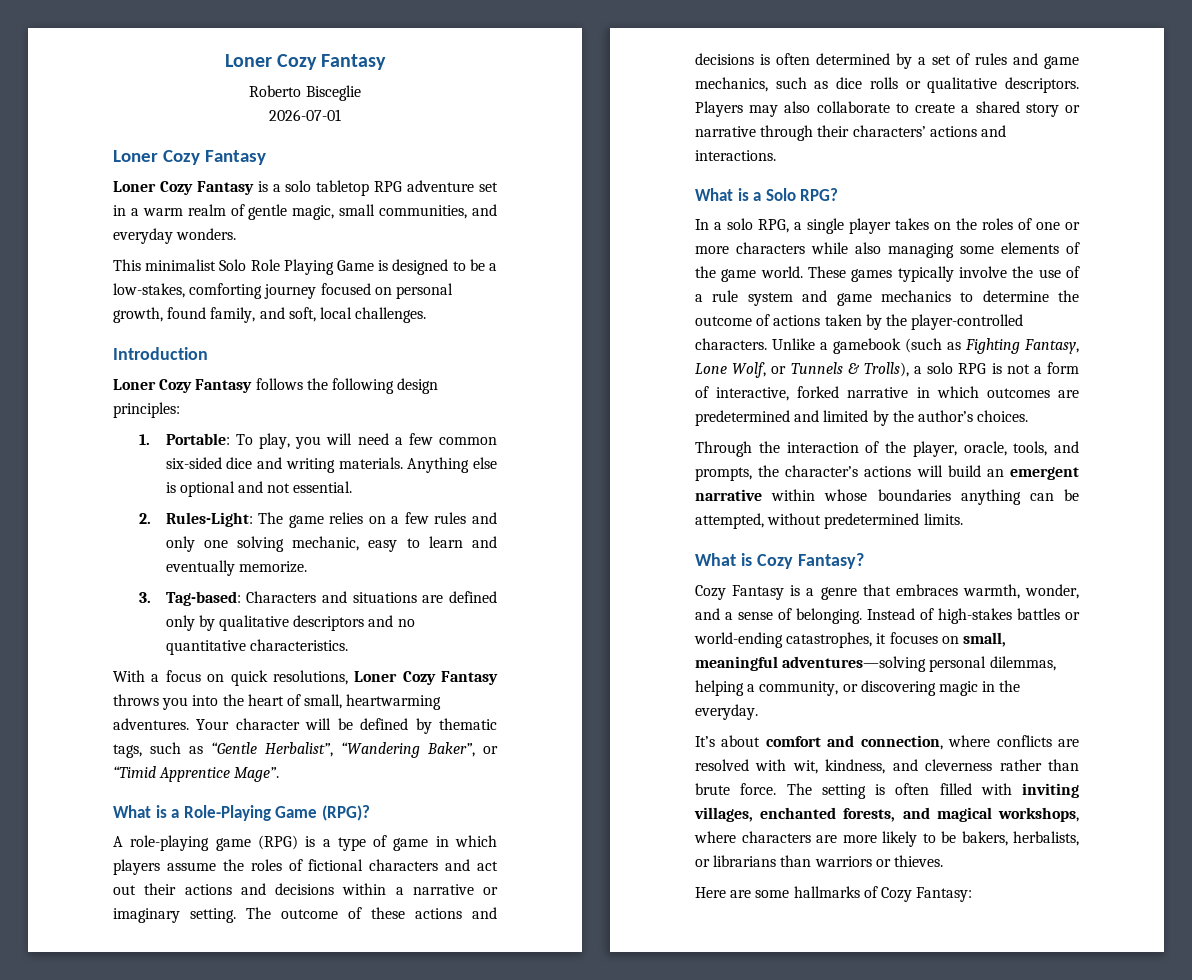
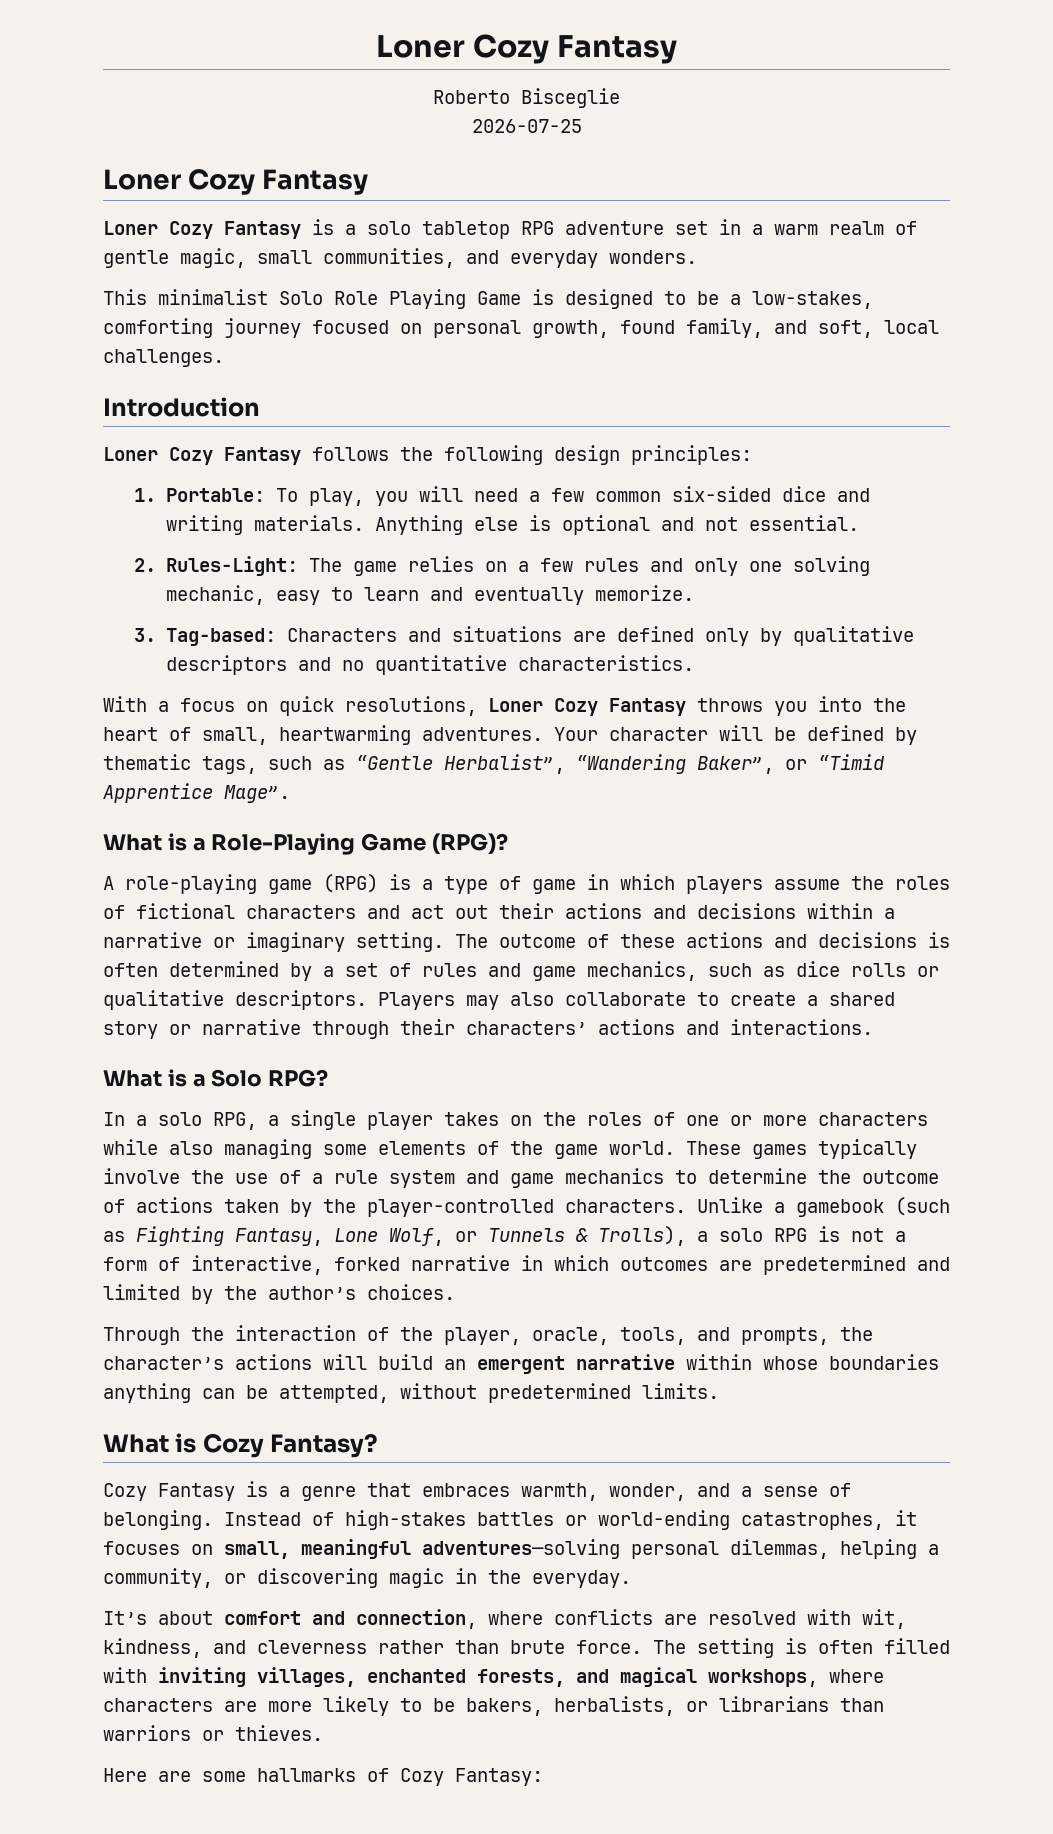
[269,109,341,121] 2026-07-01 -> [471,119,582,133] 2026-07-25

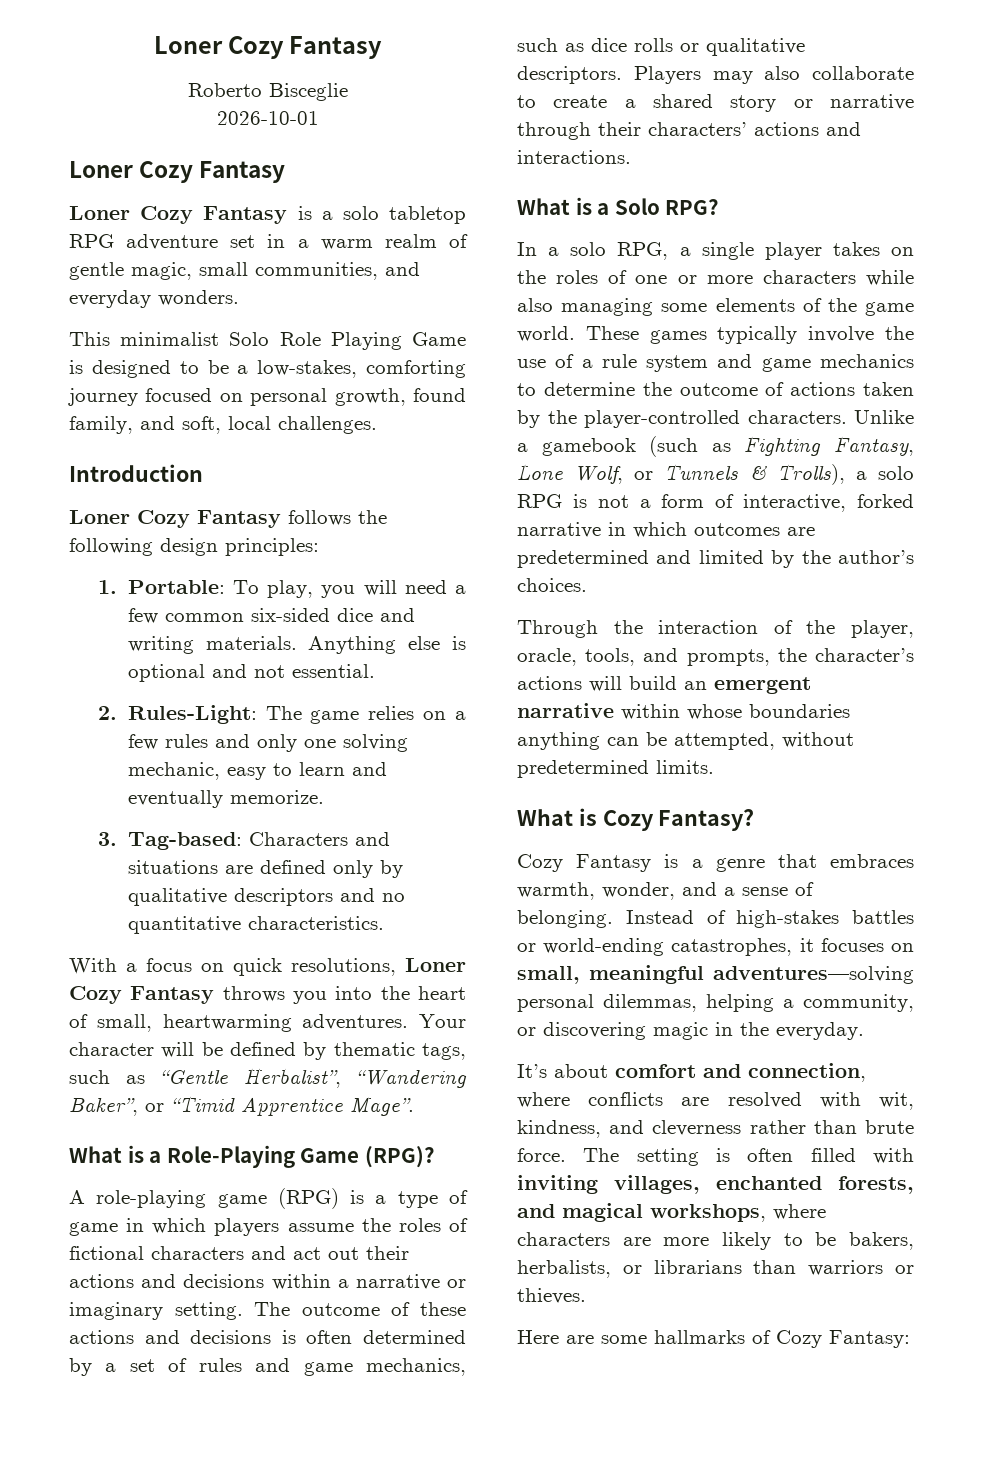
[471,119,582,133] 2026-07-25 -> [216,111,319,125] 2026-10-01

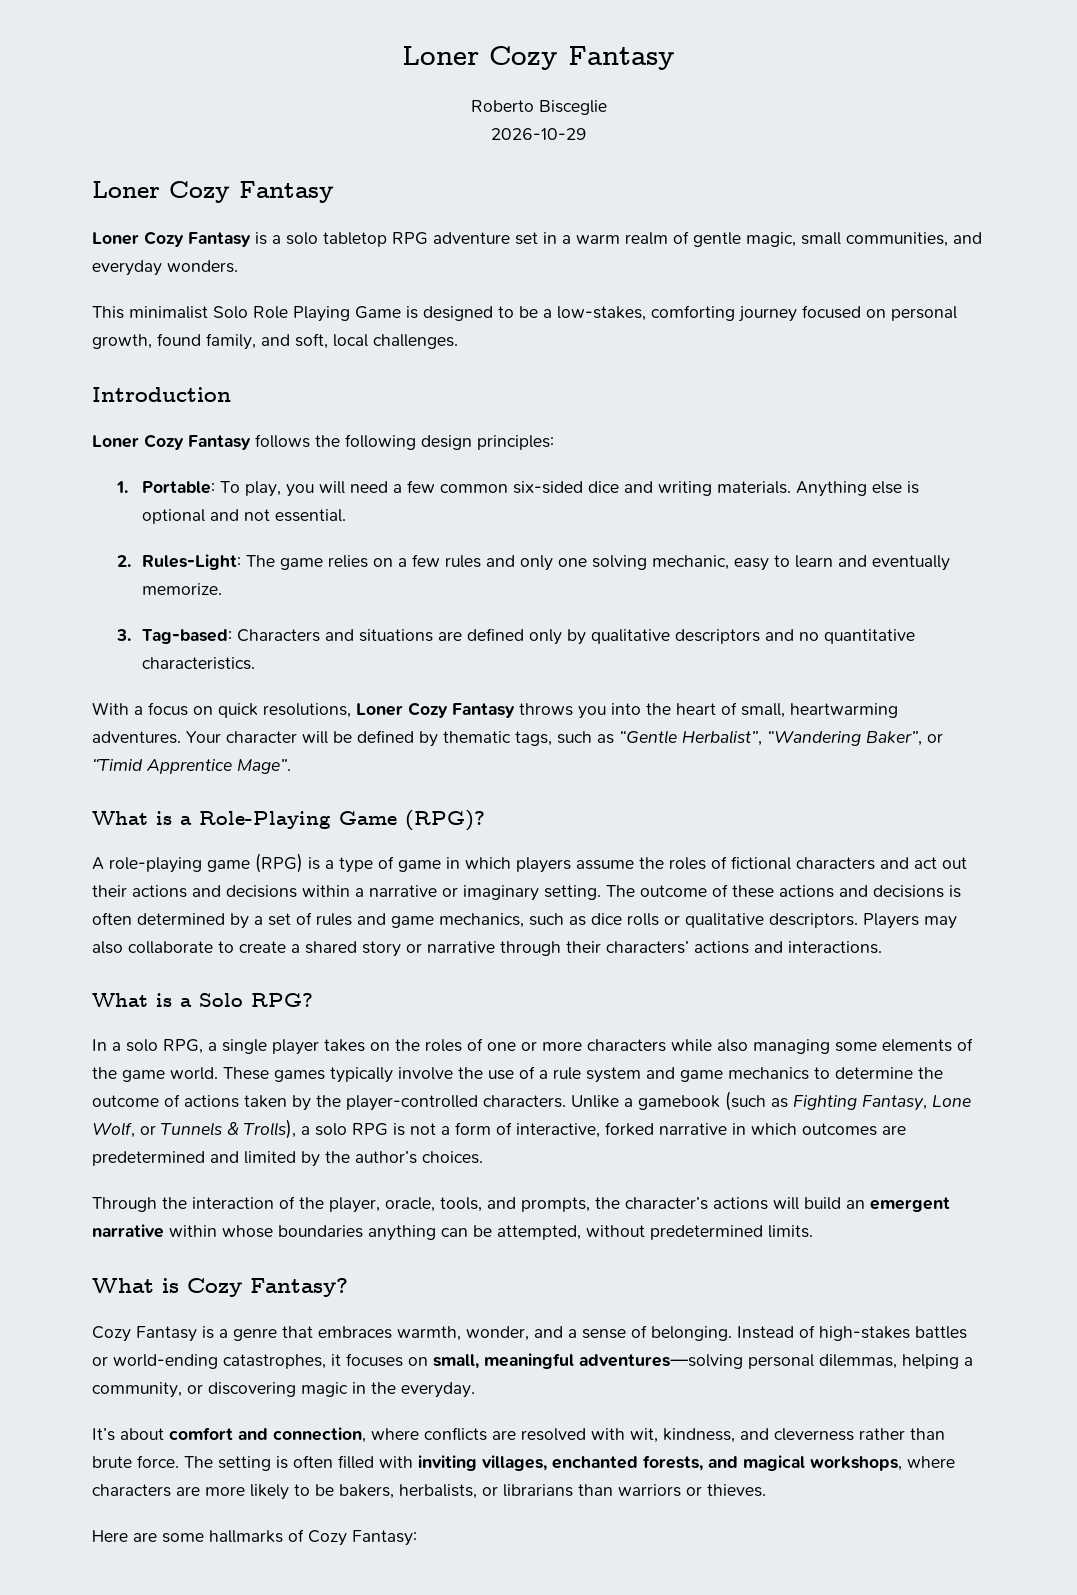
[216,111,319,125] 2026-10-01 -> [491,128,586,140] 2026-10-29

